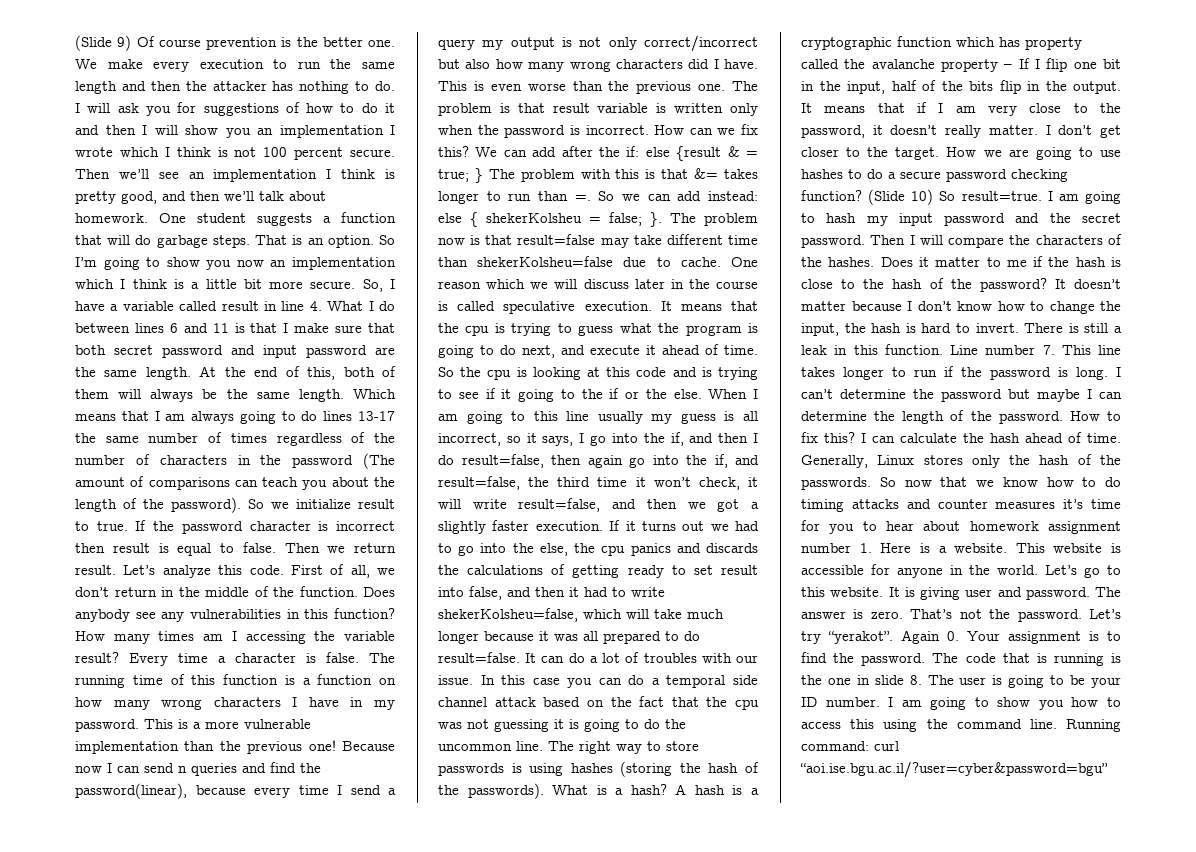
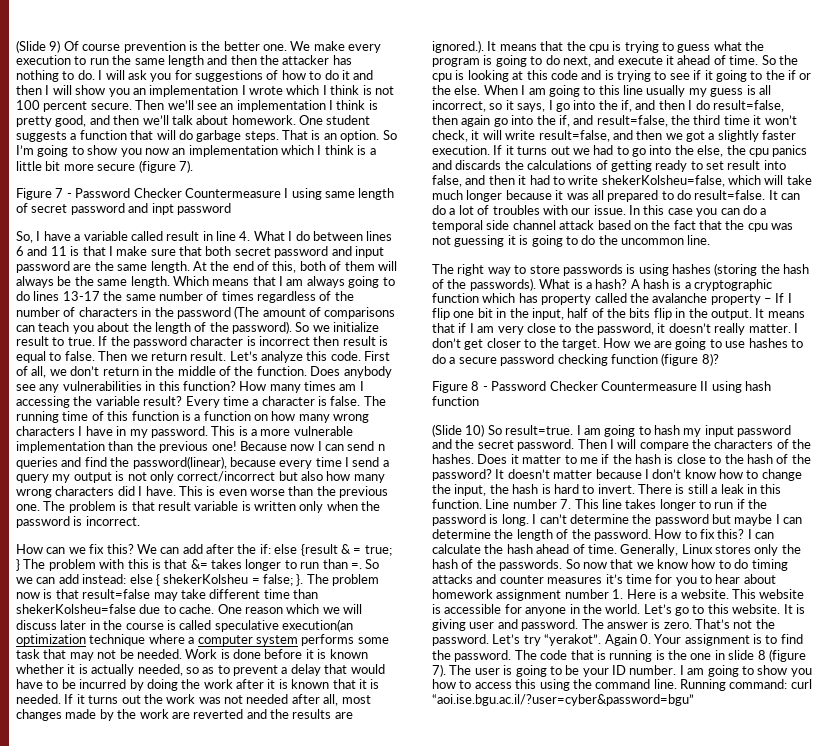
[310,281,356,289] secure. -> [97,160,193,173] [16,188,395,200] [16,203,231,215] secure (figure 7). // Figure 7 - Password Checker Countermeasure I using same length of secret password and inpt password //
(649, 130) none -> (140, 521) //
[584,301,652,311] execution. -> [282,619,353,632] [16,634,389,646] [16,649,368,661] [16,664,385,676] [16,679,380,691] [16,694,371,706] [16,709,353,721] [432,40,484,53] execution(an optimization technique where a computer system performs some task that may not be needed. Work is done before it is known whether it is actually needed, so as to prevent a delay that would have to be incurred by doing the work after it is known that it is needed. If it turns out the work was not needed after all, most changes made by the work are reverted and the results are ignored.).
(543, 746) none -> (711, 240) //
[801,190,862,201] function? -> [610,353,719,366] [432,381,771,393] [432,396,479,406] function (figure 8)? // Figure 8 - Password Checker Countermeasure II using hash function //
[909,675,922,685] 8. -> [757,649,806,662] [432,664,446,677] 8 (figure 7).

